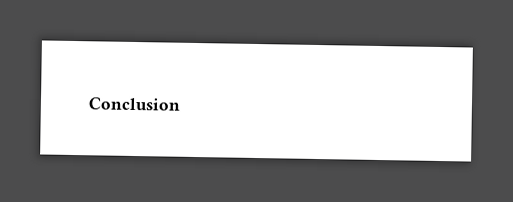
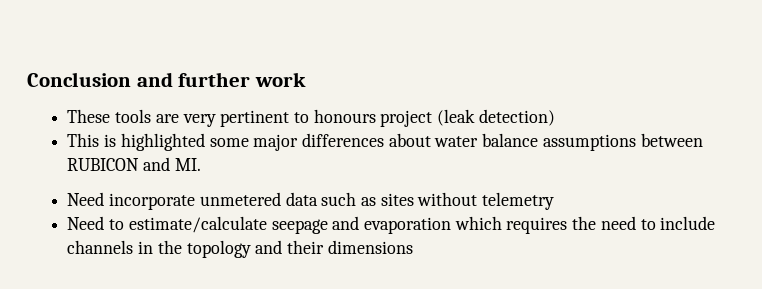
(181, 104) none -> [136,72,306,87] [67,109,555,127] [67,133,703,151] [67,157,201,171] [67,192,555,210] [67,216,716,234] [67,240,413,258] and further work // These tools are very pertinent to honours project (leak detection) // This is highlighted some major differences about water balance assumptions between RUBICON and MI. // Need incorporate unmetered data such as sites without telemetry // Need to estimate/calculate seepage and evaporation which requires the need to include channels in the topology and their dimensions

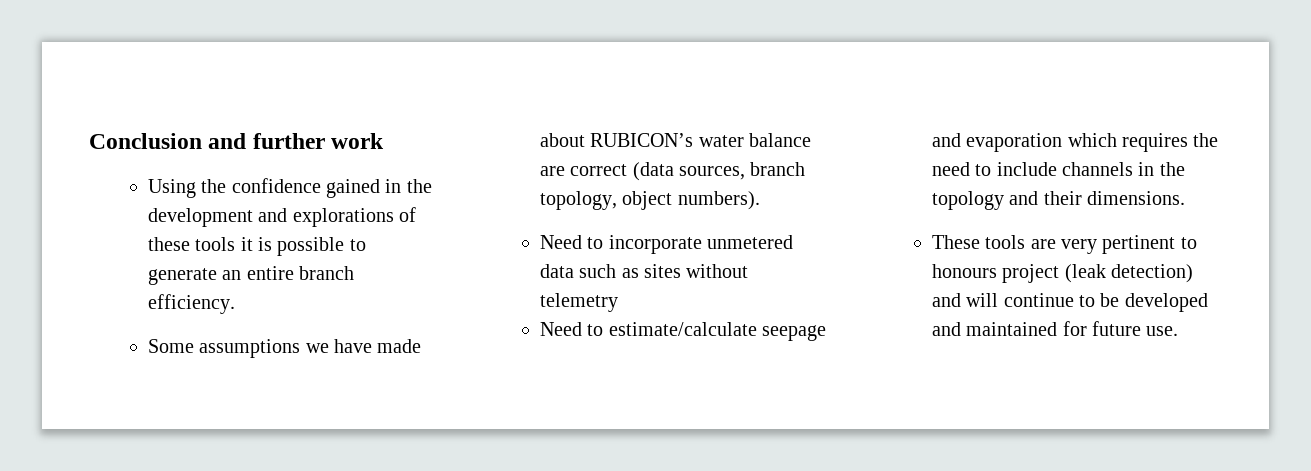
[67,109,555,127] [67,133,703,151] [67,157,201,171] [67,192,105,206] These tools are very pertinent to honours project (leak detection) // This is highlighted some major differences about water balance assumptions between RUBICON and MI. // Need -> [147,178,432,198] [147,207,417,227] [147,237,366,256] [147,266,355,285] [147,294,235,314] [147,339,422,358] [539,133,812,147] [539,162,806,181] [539,191,760,210] [539,235,604,249] Using the confidence gained in the development and explorations of these tools it is possible to generate an entire branch efficiency. // Some assumptions we have made about RUBICON’s water balance are correct (data sources, branch topology, object numbers). // Need to
[327,240,413,254] dimensions -> [1087,191,1186,205] [931,235,1197,254] [931,264,1194,283] [931,293,1208,312] [931,321,1179,336] dimensions. // These tools are very pertinent to honours project (leak detection) and will continue to be developed and maintained for future use.

